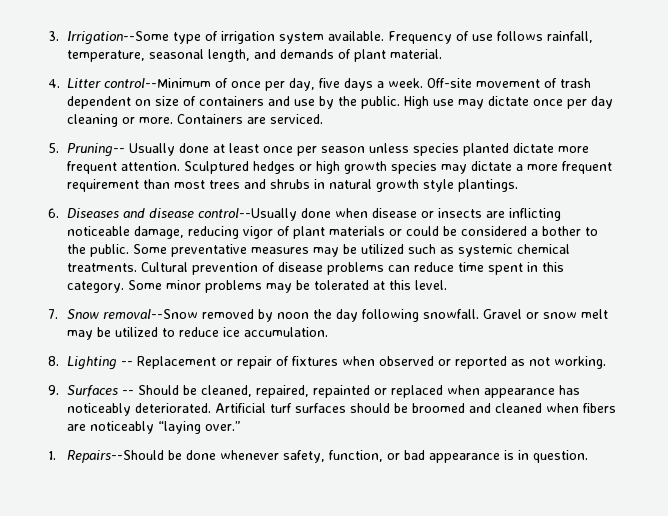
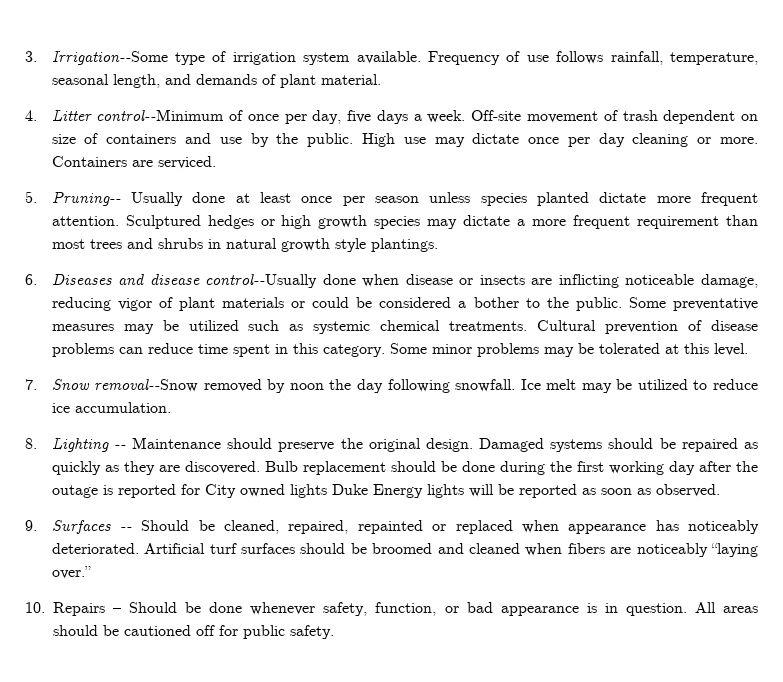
[483,309,578,319] Gravel or snow -> [520,379,541,390] Ice
[137,356,607,369] Replacement or repair of fixtures when observed or reported as not working. -> [132,437,758,452] [51,461,759,475] [51,484,720,498] Maintenance should preserve the original design. Damaged systems should be repaired as quickly as they are discovered. Bulb replacement should be done during the first working day after the outage is reported for City owned lights Duke Energy lights will be reported as soon as observed.
[48,450,165,463] 1. Repairs--Should -> [25,602,178,616] 10. Repairs – Should
(589, 456) none -> [694,602,759,613] [53,625,334,639] All areas should be cautioned off for public safety.

